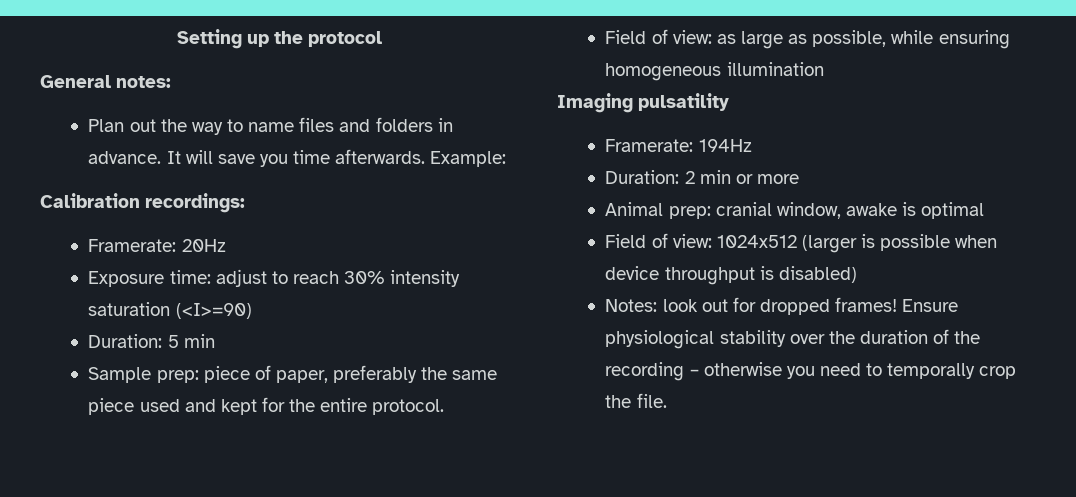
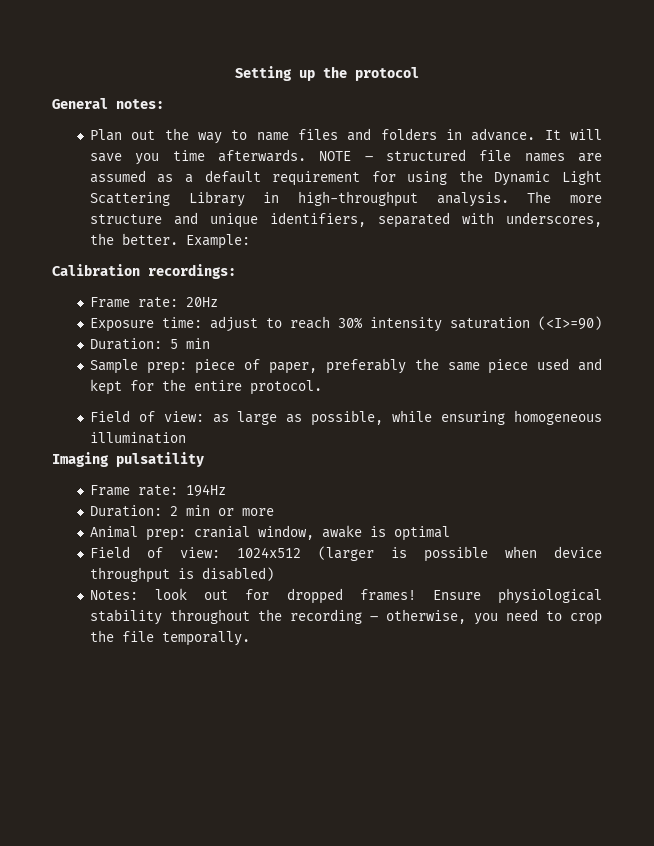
(426, 156) none -> [319,149,602,162] [89,170,602,186] [89,191,602,207] [89,212,602,228] [89,233,178,245] NOTE – structured file names are assumed as a default requirement for using the Dynamic Light Scattering Library in high-throughput analysis. The more structure and unique identifiers, separated with underscores, the better.
[88,239,177,252] Framerate: -> [89,297,178,308] Frame rate:
[605,139,694,152] Framerate: -> [89,485,178,496] Frame rate:
[789,329,950,344] over the duration of -> [169,609,250,624] throughout
[703,362,782,376] otherwise -> [385,609,466,624] otherwise,
[887,363,976,379] temporally -> (562, 616) none
[636,393,667,408] file. -> [121,631,250,646] file temporally.

